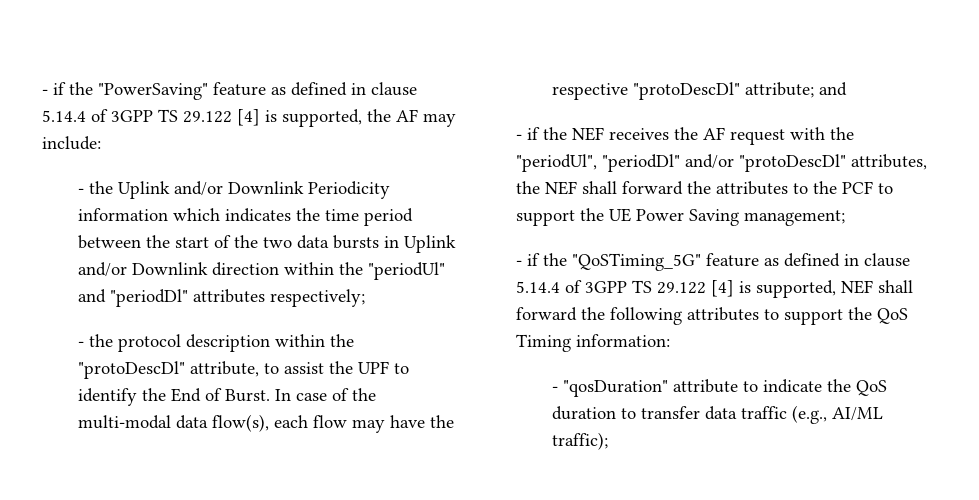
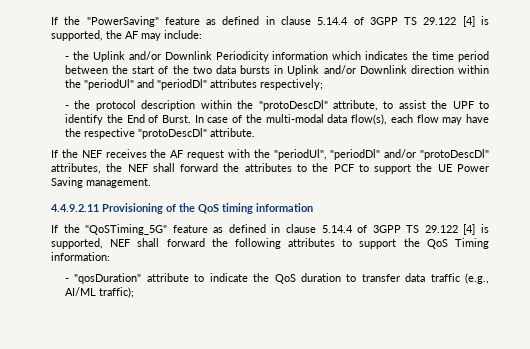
[42,82,66,95] - if -> [51,17,58,25] If
[744,82,847,98] [516,127,540,140] attribute; and // - if -> [210,128,256,137] [51,150,58,158] attribute. // If
[744,210,845,226] [516,253,540,266] management; // - if -> [86,178,151,188] [51,203,313,214] [51,225,58,233] management. // 4.4.9.2.11 Provisioning of the QoS timing information // If

